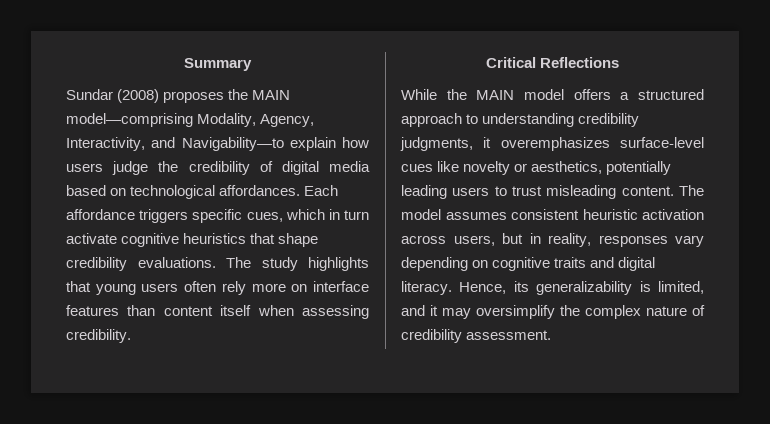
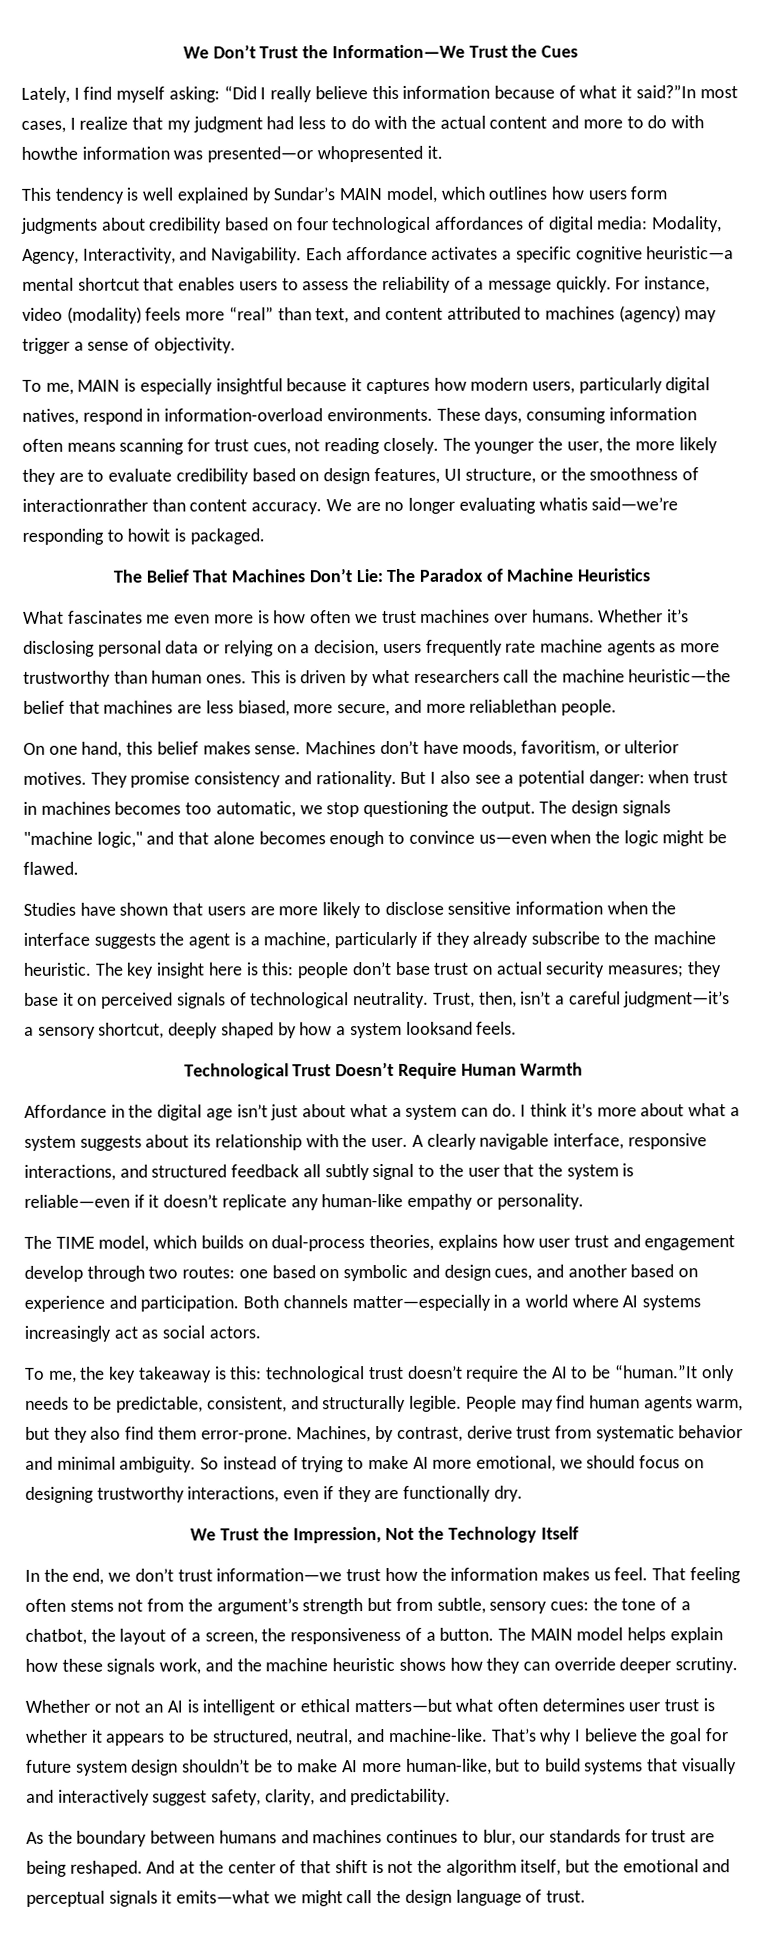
[184,58,252,71] [66,89,291,103] [66,113,315,127] [66,137,369,151] [66,161,370,175] [66,185,339,199] [66,209,369,223] [66,233,319,247] [66,257,369,271] [66,281,370,295] [66,305,369,319] [66,329,131,343] [485,57,620,68] [401,89,704,100] [401,113,640,127] [400,137,704,151] [401,161,672,175] [401,185,704,199] [401,209,704,220] [401,233,704,247] [401,257,656,271] [401,281,704,295] [401,305,705,319] [401,329,552,343] Summary // Sundar (2008) proposes the MAIN model—comprising Modality, Agency, Interactivity, and Navigability—to explain how users judge the credibility of digital media based on technological affordances. Each affordance triggers specific cues, which in turn activate cognitive heuristics that shape credibility evaluations. The study highlights that young users often rely more on interface features than content itself when assessing credibility. // Critical Reflections // While the MAIN model offers a structured approach to understanding credibility judgments, it overemphasizes surface-level cues like novelty or aesthetics, potentially leading users to trust misleading content. The model assumes consistent heuristic activation across users, but in reality, responses vary depending on cognitive traits and digital literacy. Hence, its generalizability is limited, and it may oversimplify the complex nature of credibility assessment. -> [182,44,579,59] [21,84,738,103] [21,115,705,133] [21,145,443,163] [21,186,668,204] [21,216,722,234] [22,246,735,264] [22,276,711,294] [22,305,718,324] [22,337,236,354] [22,377,711,395] [22,407,697,425] [22,437,718,455] [22,467,700,485] [22,497,679,515] [22,528,265,545] [112,568,651,583] [23,609,690,624] [23,639,721,657] [23,669,732,687] [23,699,617,717] [23,740,680,758] [23,770,729,788] [23,800,671,818] [23,830,728,848] [23,861,79,875] [23,901,677,919] [23,931,717,949] [23,961,722,979] [24,991,731,1009] [24,1021,518,1039] [183,1061,584,1080] [24,1103,740,1121] [24,1133,707,1151] [24,1163,635,1181] [24,1193,584,1211] [24,1234,736,1252] [24,1264,699,1282] [24,1294,701,1312] [24,1325,261,1342] [25,1364,735,1383] [25,1395,744,1413] [25,1425,744,1443] [25,1455,704,1473] [25,1485,523,1503] [190,1526,579,1544] [25,1567,741,1585] [25,1597,691,1615] [25,1627,723,1645] [25,1657,739,1675] [25,1698,715,1716] [25,1728,729,1746] [26,1758,737,1776] [26,1788,452,1806] [26,1829,716,1847] [26,1859,731,1877] [26,1889,586,1907] We Don’t Trust the Information—We Trust the Cues // Lately, I find myself asking: “Did I really believe this information because of what it said?”In most cases, I realize that my judgment had less to do with the actual content and more to do with howthe information was presented—or whopresented it. // This tendency is well explained by Sundar’s MAIN model, which outlines how users form judgments about credibility based on four technological affordances of digital media: Modality, Agency, Interactivity, and Navigability. Each affordance activates a specific cognitive heuristic—a mental shortcut that enables users to assess the reliability of a message quickly. For instance, video (modality) feels more “real” than text, and content attributed to machines (agency) may trigger a sense of objectivity. // To me, MAIN is especially insightful because it captures how modern users, particularly digital natives, respond in information-overload environments. These days, consuming information often means scanning for trust cues, not reading closely. The younger the user, the more likely they are to evaluate credibility based on design features, UI structure, or the smoothness of interactionrather than content accuracy. We are no longer evaluating whatis said—we’re responding to howit is packaged. // The Belief That Machines Don’t Lie: The Paradox of Machine Heuristics // What fascinates me even more is how often we trust machines over humans. Whether it’s disclosing personal data or relying on a decision, users frequently rate machine agents as more trustworthy than human ones. This is driven by what researchers call the machine heuristic—the belief that machines are less biased, more secure, and more reliablethan people. // On one hand, this belief makes sense. Machines don’t have moods, favoritism, or ulterior motives. They promise consistency and rationality. But I also see a potential danger: when trust in machines becomes too automatic, we stop questioning the output. The design signals "machine logic," and that alone becomes enough to convince us—even when the logic might be flawed. // Studies have shown that users are more likely to disclose sensitive information when the interface suggests the agent is a machine, particularly if they already subscribe to the machine heuristic. The key insight here is this: people don’t base trust on actual security measures; they base it on perceived signals of technological neutrality. Trust, then, isn’t a careful judgment—it’s a sensory shortcut, deeply shaped by how a system looksand feels. // Technological Trust Doesn’t Require Human Warmth // Affordance in the digital age isn’t just about what a system can do. I think it’s more about what a system suggests about its relationship with the user. A clearly navigable interface, responsive interactions, and structured feedback all subtly signal to the user that the system is reliable—even if it doesn’t replicate any human-like empathy or personality. // The TIME model, which builds on dual-process theories, explains how user trust and engagement develop through two routes: one based on symbolic and design cues, and another based on experience and participation. Both channels matter—especially in a world where AI systems increasingly act as social actors. // To me, the key takeaway is this: technological trust doesn’t require the AI to be “human.”It only needs to be predictable, consistent, and structurally legible. People may find human agents warm, but they also find them error-prone. Machines, by contrast, derive trust from systematic behavior and minimal ambiguity. So instead of trying to make AI more emotional, we should focus on designing trustworthy interactions, even if they are functionally dry. // We Trust the Impression, Not the Technology Itself // In the end, we don’t trust information—we trust how the information makes us feel. That feeling often stems not from the argument’s strength but from subtle, sensory cues: the tone of a chatbot, the layout of a screen, the responsiveness of a button. The MAIN model helps explain how these signals work, and the machine heuristic shows how they can override deeper scrutiny. // Whether or not an AI is intelligent or ethical matters—but what often determines user trust is whether it appears to be structured, neutral, and machine-like. That’s why I believe the goal for future system design shouldn’t be to make AI more human-like, but to build systems that visually and interactively suggest safety, clarity, and predictability. // As the boundary between humans and machines continues to blur, our standards for trust are being reshaped. And at the center of that shift is not the algorithm itself, but the emotional and perceptual signals it emits—what we might call the design language of trust.

